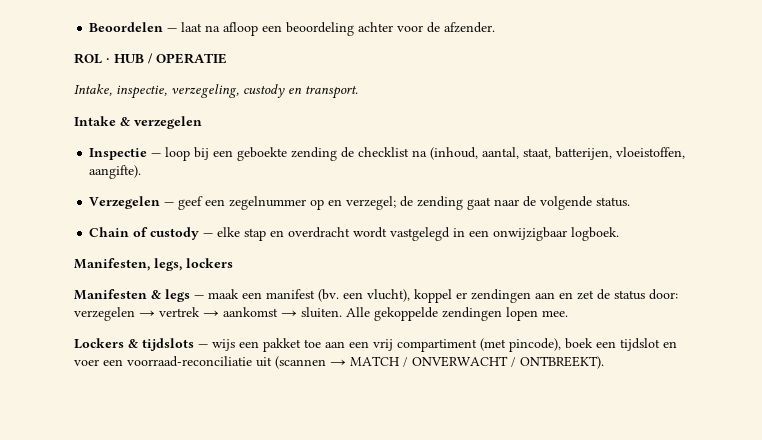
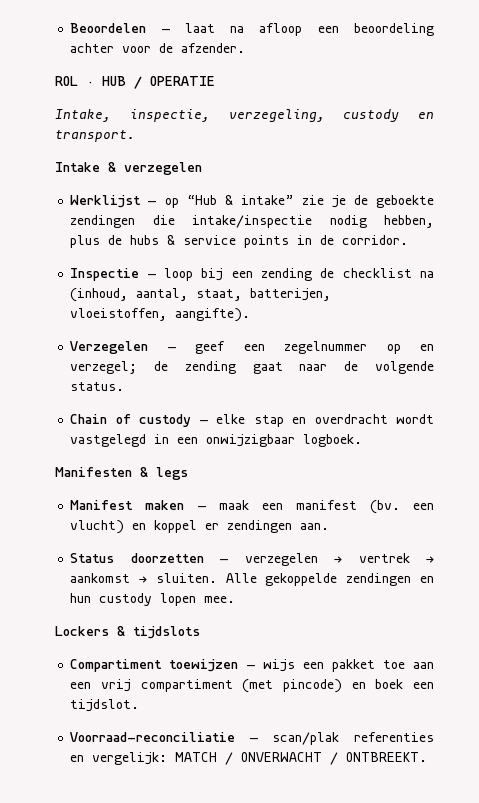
(202, 122) none -> [70,195,434,208] [70,215,434,228] [70,235,409,248] // Werklijst — op “Hub & intake” zie je de geboekte zendingen die intake/inspectie nodig hebben, plus de hubs & service points in de corridor.
[237,147,288,161] geboekte -> (253, 274) none
[74,258,233,271] // Manifesten, legs, lockers -> (363, 440) none
(190, 295) none -> [70,500,185,510] // Manifest maken
[367,289,410,302] vlucht), -> [70,520,147,534] vlucht) en
[535,289,678,300] aan en zet de status door: -> [300,523,330,530] [70,553,229,563] aan. // Status doorzetten —
(502, 314) none -> [420,576,434,583] [70,593,153,606] en hun custody
(194, 344) none -> [70,659,239,672] // Compartiment toewijzen
[509,338,677,352] [74,356,346,369] pincode), boek een tijdslot en voer een voorraad-reconciliatie uit (scannen → -> [283,679,434,693] [70,699,140,712] [70,732,435,745] [70,752,168,765] pincode) en boek een tijdslot. // Voorraad-reconciliatie — scan/plak referenties en vergelijk:
[520,356,604,369] ONTBREEKT). -> [346,752,428,762] ONTBREEKT.

